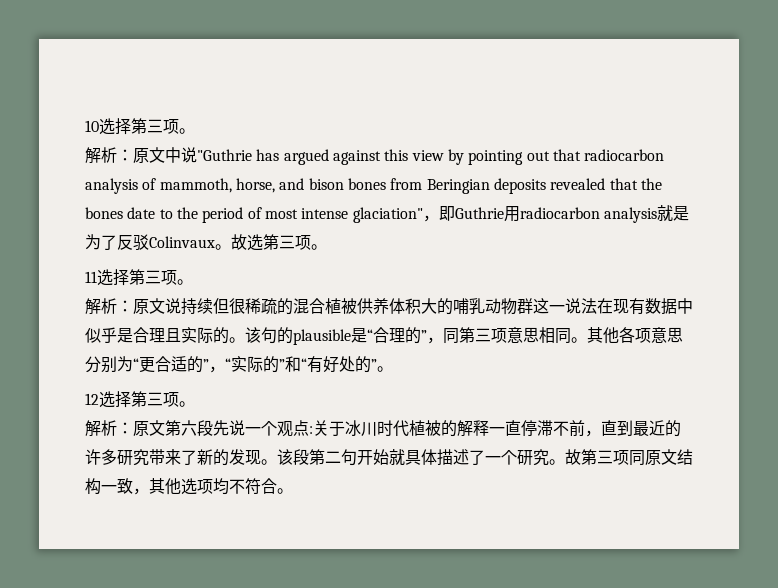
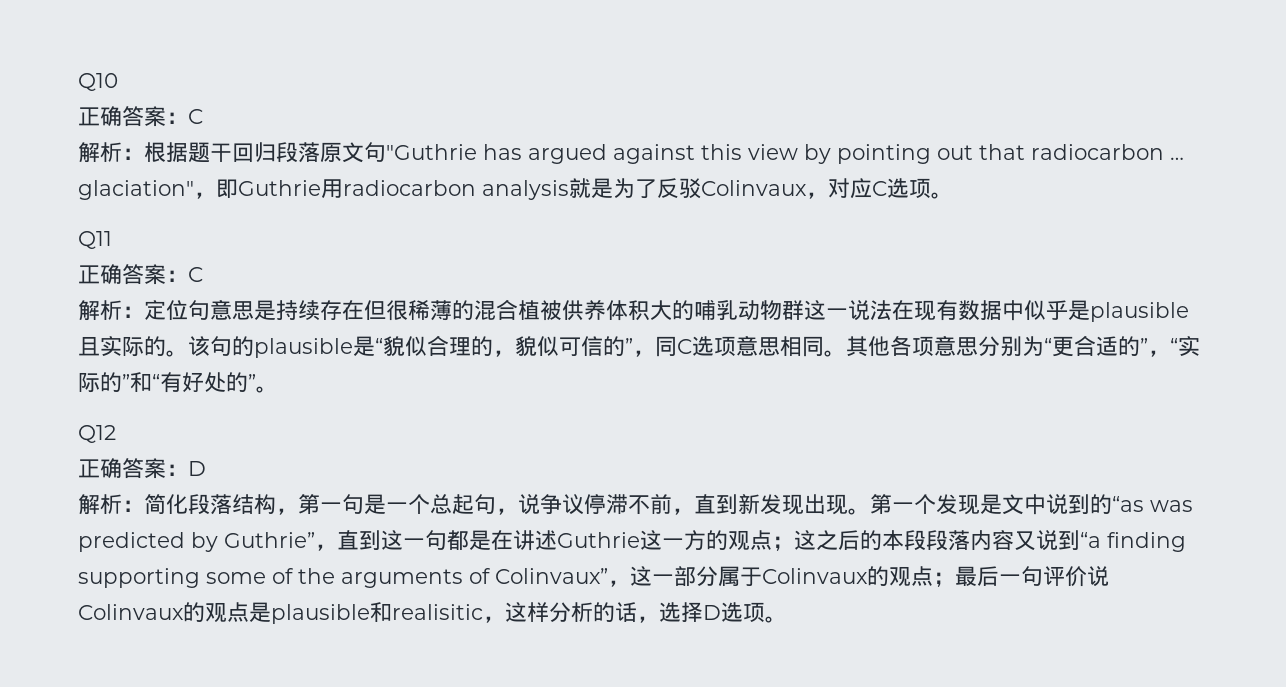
[85,118,195,135] [85,147,197,164] 10选择第三项。 // 解析：原文中说 -> [78,73,118,91] [78,106,203,127] [78,142,386,163] Q10 // 正确答案：C // 解析：根据题干回归段落原文句
[85,178,662,194] [85,207,349,223] analysis of mammoth, horse, and bison bones from Beringian deposits revealed that the bones date to the period of most intense -> [1170,157,1184,160] …
[215,234,327,251] [85,269,193,286] [85,298,277,315] 。故选第三项。 // 11选择第三项。 // 解析：原文说持续但很稀疏 -> [806,178,953,199] [78,231,112,249] [78,264,203,285] [78,299,452,321] ，对应C选项。 // Q11 // 正确答案：C // 解析：定位句意思是持续存在但很稀薄
[133,327,165,343] 合理 -> [1090,302,1189,322] plausible
[373,327,405,343] 合理 -> [383,335,603,357] 貌似合理的，貌似可信
[459,327,491,343] 第三 -> [677,336,714,356] C选
[85,391,195,408] [85,420,681,437] [85,449,693,466] [85,478,277,495] 12选择第三项。 // 解析：原文第六段先说一个观点:关于冰川时代植被的解释一直停滞不前，直到最近的许多研究带来了新的发现。该段第二句开始就具体描述了一个研究。故第三项同原文结构一致，其他选项均不符合 -> [78,425,116,443] [78,458,206,479] [78,493,1193,515] [78,530,1186,552] [78,566,1109,588] [78,602,765,624] Q12 // 正确答案：D // 解析：简化段落结构，第一句是一个总起句，说争议停滞不前，直到新发现出现。第一个发现是文中说到的“as was predicted by Guthrie”，直到这一句都是在讲述Guthrie这一方的观点；这之后的本段段落内容又说到“a finding supporting some of the arguments of Colinvaux”，这一部分属于Colinvaux的观点；最后一句评价说Colinvaux的观点是plausible和realisitic，这样分析的话，选择D选项

